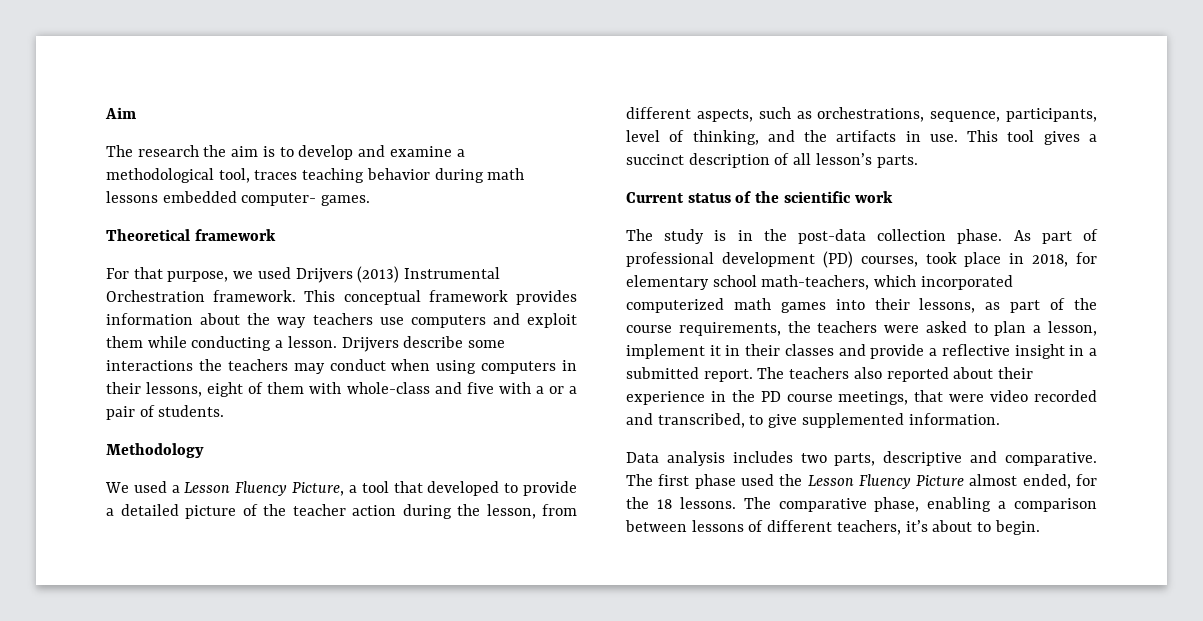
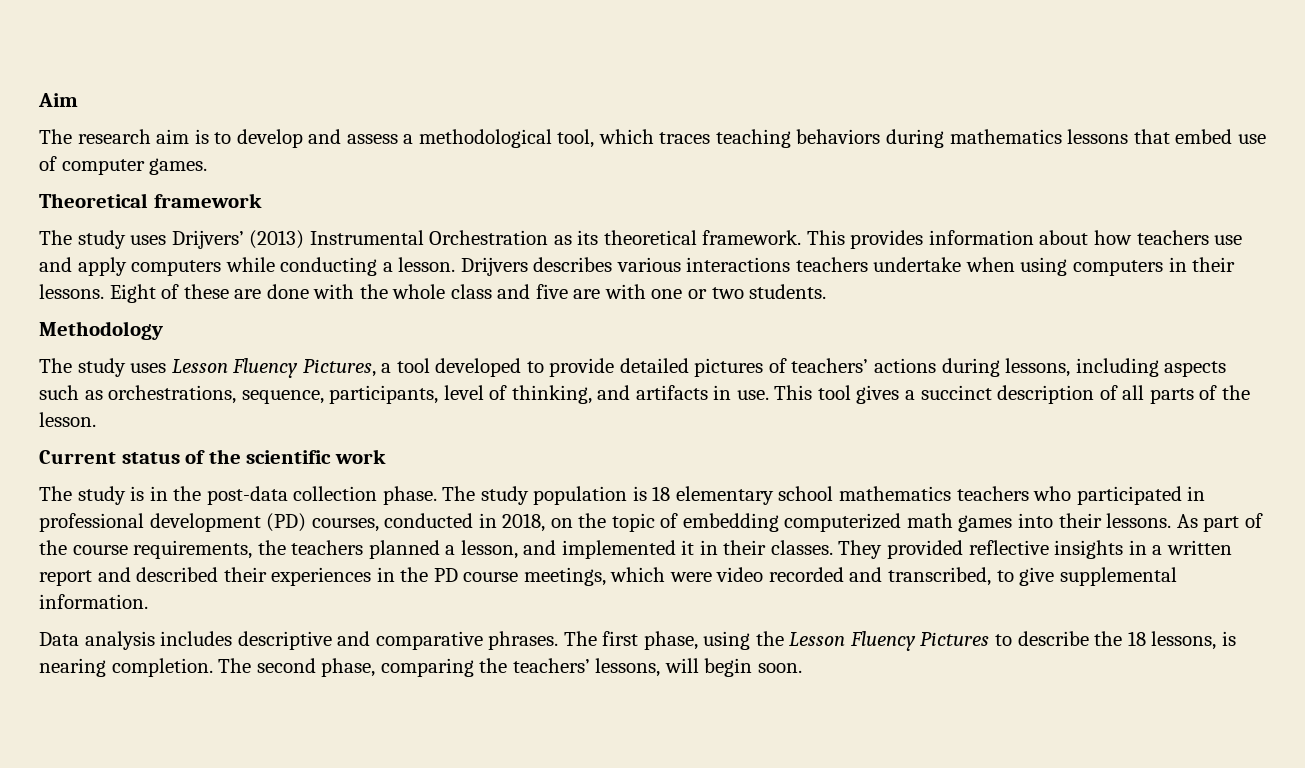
[203,145,227,157] the -> (151, 136) none
[389,146,452,157] examine -> [346,134,398,144] assess
(250, 175) none -> [598,129,654,144] which
[366,168,525,183] [106,191,371,206] [106,229,276,241] [106,266,501,283] [106,290,577,305] [106,313,577,328] [106,336,143,348] behavior during math lessons embedded computer- games. // Theoretical framework // For that purpose, we used Drijvers (2013) Instrumental Orchestration framework. This conceptual framework provides information about the way teachers use computers and exploit them -> [796,129,1266,148] [39,156,208,175] [39,193,262,208] [39,230,1243,249] [39,257,222,276] behaviors during mathematics lessons that embed use of computer games. // Theoretical framework // The study uses Drijvers’ (2013) Instrumental Orchestration as its theoretical framework. This provides information about how teachers use and apply computers
[403,336,506,348] [106,359,386,374] describe some interactions the teachers may conduct -> [533,257,962,272] describes various interactions teachers undertake
[146,382,577,397] [106,405,155,420] lessons, eight of them with whole-class and five with a or a pair of -> [39,284,744,303] lessons. Eight of these are done with the whole class and five are with one or two
[105,481,345,496] We used a Lesson Fluency Picture, -> [39,358,376,378] The study uses Lesson Fluency Pictures,
[393,481,423,493] that -> (430, 365) none
[106,504,577,519] [626,107,753,122] a detailed picture of the teacher action during the lesson, from different aspects, -> [619,358,1227,377] detailed pictures of teachers’ actions during lessons, including aspects
[804,130,828,142] the -> (631, 392) none
[815,153,918,168] lesson’s parts. -> [1149,385,1250,404] [39,412,96,427] parts of the lesson.
[1013,229,1098,244] [626,251,1097,268] [626,275,1013,290] As part of professional development (PD) courses, took place in 2018, for elementary school math-teachers, which incorporated -> [442,486,1206,505] [39,513,779,532] The study population is 18 elementary school mathematics teachers who participated in professional development (PD) courses, conducted in 2018, on the topic of embedding
[919,298,1001,313] lessons, as -> [1106,513,1198,528] lessons. As
[884,321,1097,336] [626,344,1097,359] [626,367,1034,382] [626,391,705,405] were asked to plan a lesson, implement it in their classes and provide a reflective insight in a submitted report. The teachers also reported about their experience -> [368,540,1232,559] [39,567,372,586] planned a lesson, and implemented it in their classes. They provided reflective insights in a written report and described their experiences
[914,390,944,402] that -> [610,567,666,582] which
[801,413,904,428] supplemented -> [1059,567,1177,586] supplemental
[800,451,1097,466] [626,474,1097,489] [626,497,1097,512] [625,520,1040,535] two parts, descriptive and comparative. The first phase used the Lesson Fluency Picture almost ended, for the 18 lessons. The comparative phase, enabling a comparison between lessons of different teachers, it’s about to begin. -> [237,631,1236,651] [39,658,802,677] descriptive and comparative phrases. The first phase, using the Lesson Fluency Pictures to describe the 18 lessons, is nearing completion. The second phase, comparing the teachers’ lessons, will begin soon.

